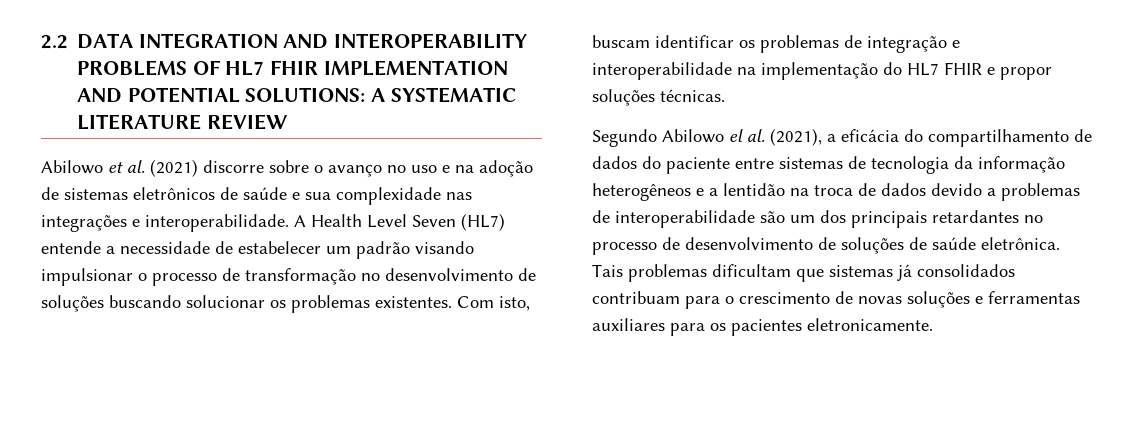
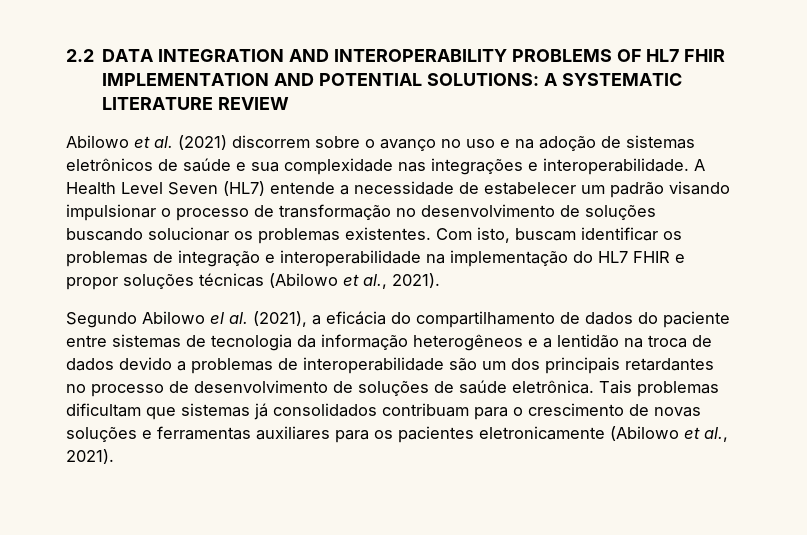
[203,160,264,173] discorre -> [232,135,310,148] discorrem
[660,89,725,102] técnicas. -> [199,273,440,289] técnicas (Abilowo et al., 2021).
[807,318,933,331] eletronicamente. -> [479,426,728,442] [66,449,114,464] eletronicamente (Abilowo et al., 2021).

